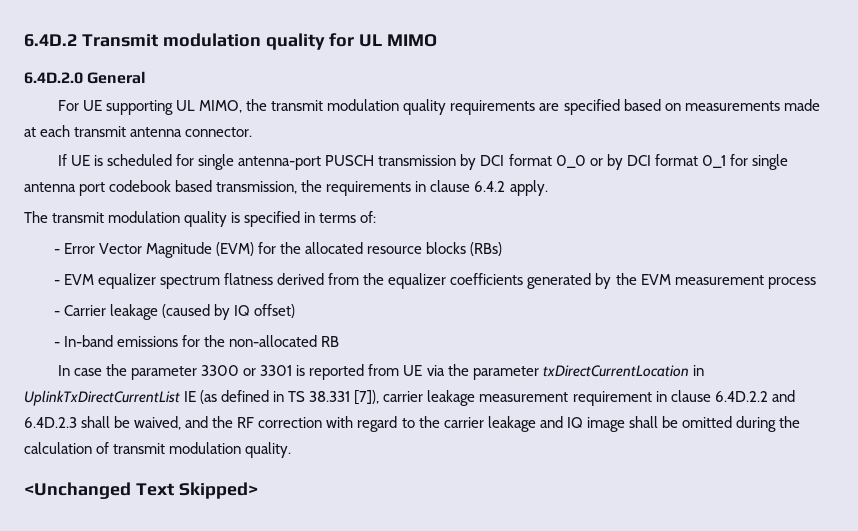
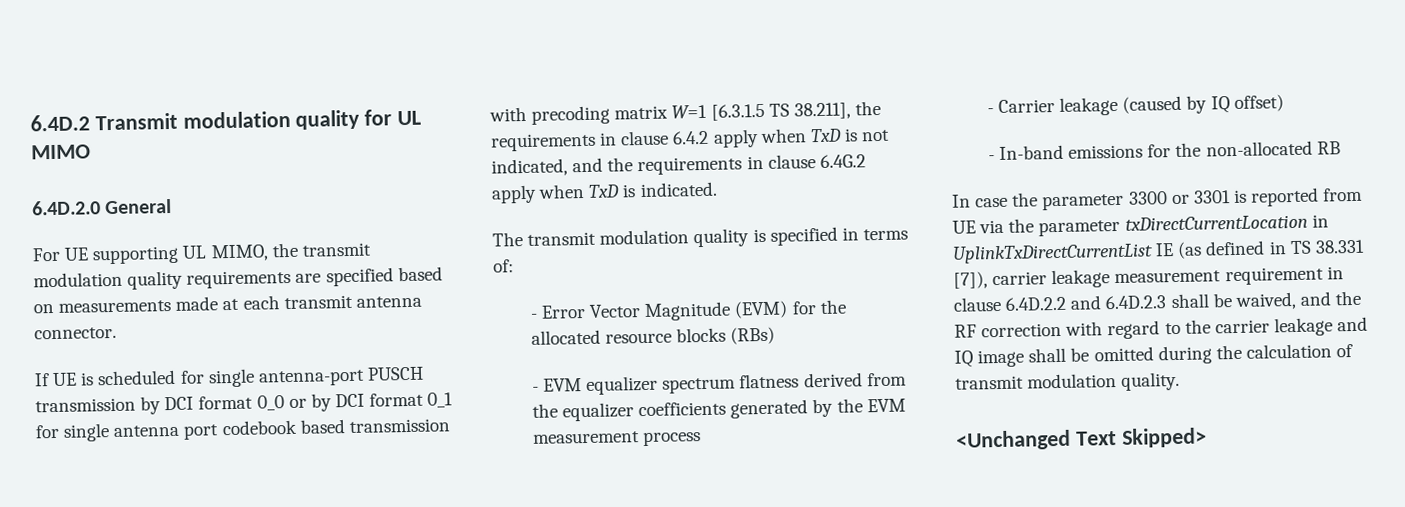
[216,181,298,194] transmission, -> [348,418,450,434] [489,102,851,125] transmission with precoding matrix W=1 [6.3.1.5 TS 38.211],
[509,180,548,196] apply. -> [712,128,891,148] [491,154,866,177] [491,181,718,204] apply when TxD is not indicated, and the requirements in clause 6.4G.2 apply when TxD is indicated.

